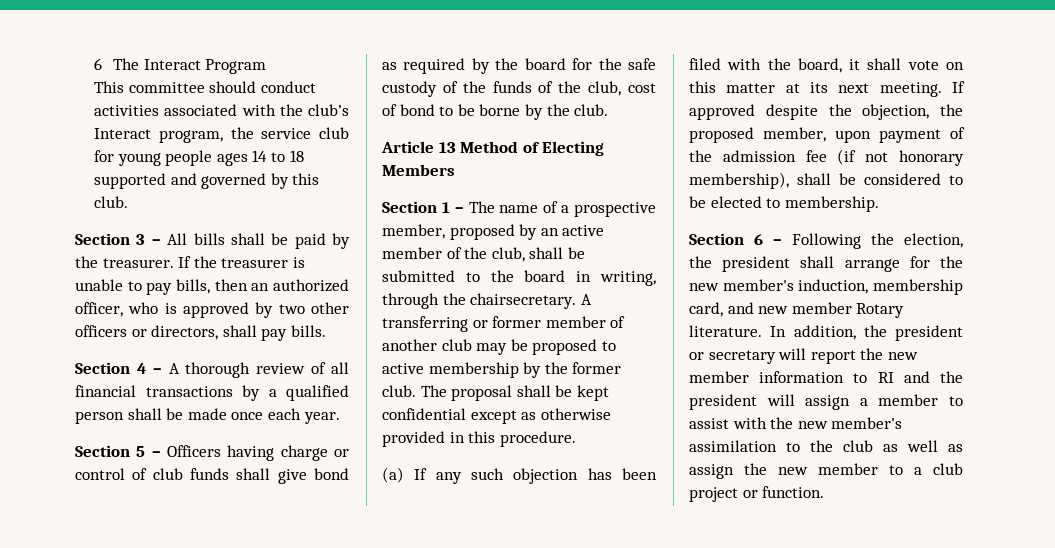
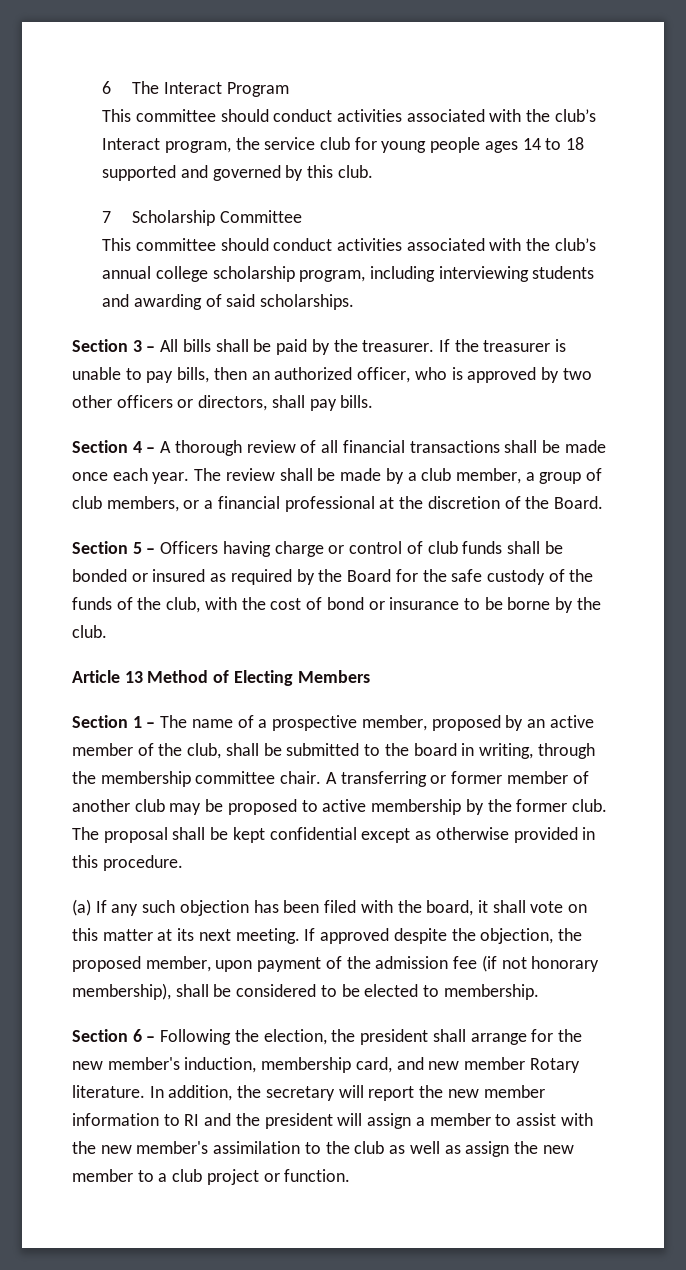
(129, 202) none -> [102,210,302,226] [102,238,596,251] [102,266,595,282] [102,294,355,310] // 7 Scholarship Committee // This committee should conduct activities associated with the club’s annual college scholarship program, including interviewing students and awarding of said scholarships.
[242,385,349,401] [75,411,124,424] by a qualified person -> (500, 446) none
(340, 418) none -> [194,468,603,484] [72,496,603,512] The review shall be made by a club member, a group of club members, or a financial professional at the discretion of the Board.
[277,468,349,484] give bond -> [544,541,563,554] [72,569,206,582] be bonded or insured
[524,58,566,70] board -> [347,569,392,582] Board
(622, 88) none -> [204,597,266,610] with the
(435, 110) none -> [368,597,460,610] or insurance
[470,293,577,309] chairsecretary. -> [100,771,322,787] membership committee chair.
[895,325,963,341] [689,352,704,360] president or -> (262, 1091) none

